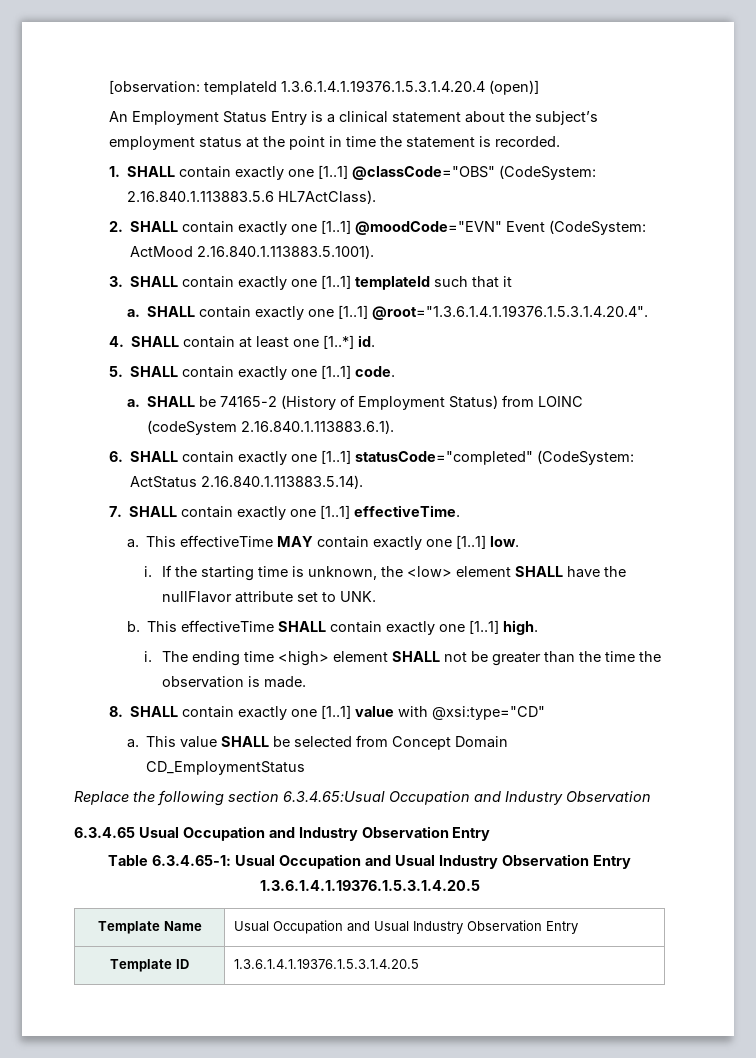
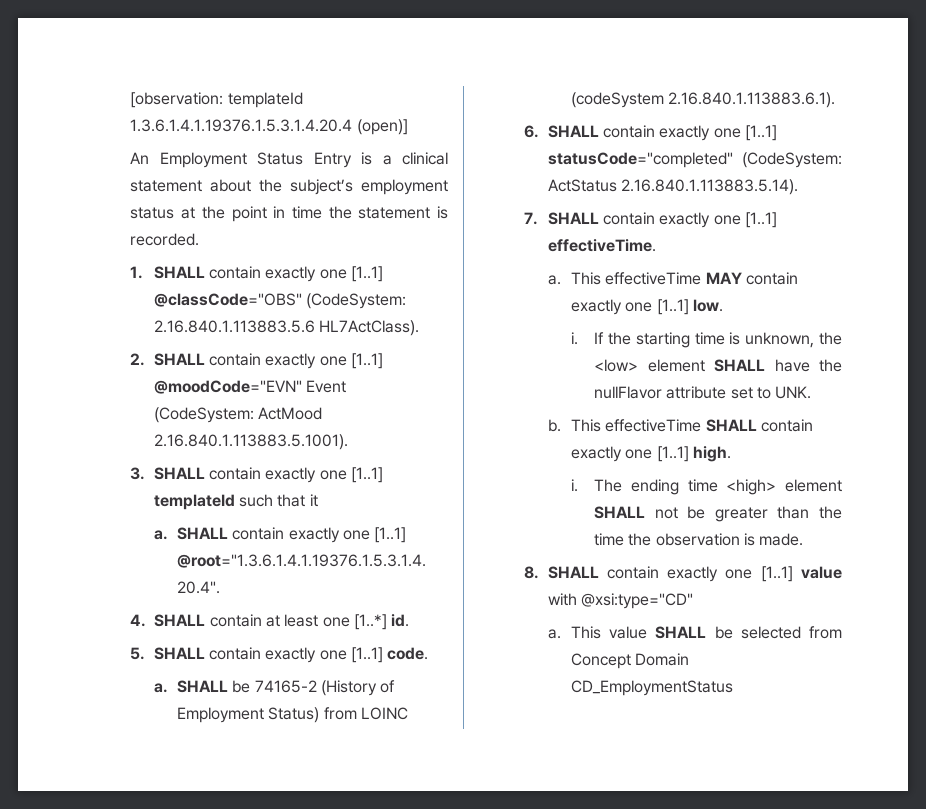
[74,790,651,806] [74,826,491,841] [108,854,631,869] [259,880,480,891] [97,921,202,934] [234,920,579,934] [110,959,189,972] [234,958,420,969] // Replace the following section 6.3.4.65:Usual Occupation and Industry Observation // 6.3.4.65 Usual Occupation and Industry Observation Entry // Table 6.3.4.65-1: Usual Occupation and Usual Industry Observation Entry 1.3.6.1.4.1.19376.1.5.3.1.4.20.5 // Template Name | Usual Occupation and Usual Industry Observation Entry // Template ID | 1.3.6.1.4.1.19376.1.5.3.1.4.20.5 -> (733, 688) none

